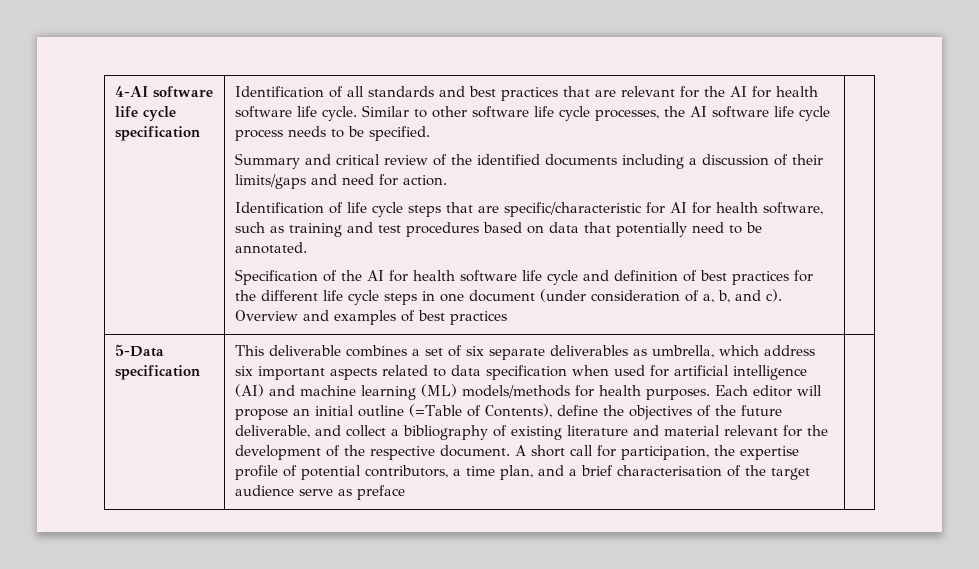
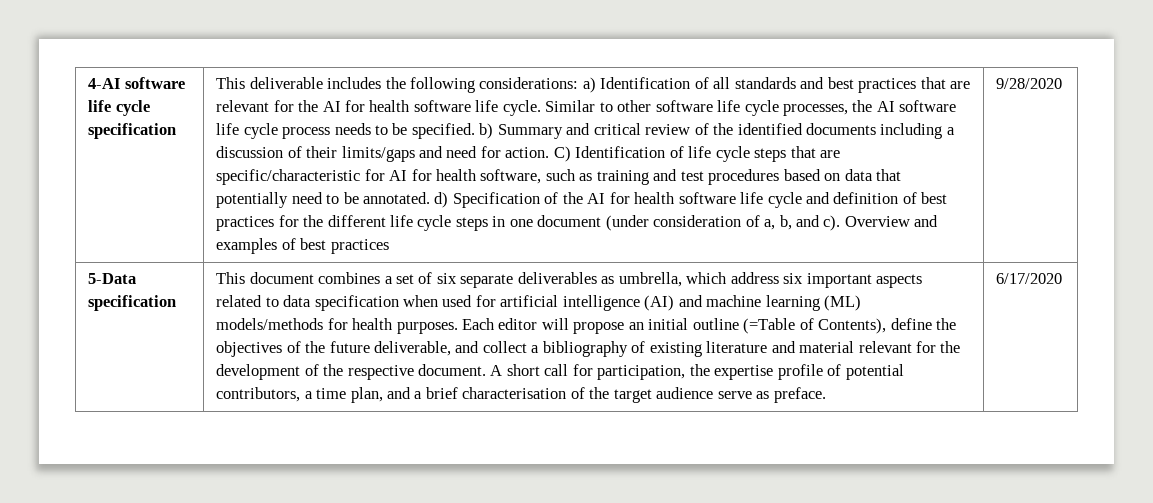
(201, 133) none -> [216,77,596,93] This deliverable includes the following considerations: a)
(431, 133) // -> [479,123,494,139] b)
(448, 180) // -> [553,146,571,162] C)
(308, 248) // -> [434,192,449,208] d)
(508, 318) none -> [996,78,1063,89] 9/28/2020
[269,345,342,356] deliverable -> [249,272,314,284] document
[357,485,406,500] preface | -> [773,387,826,403] [996,273,1063,284] preface. | 6/17/2020

